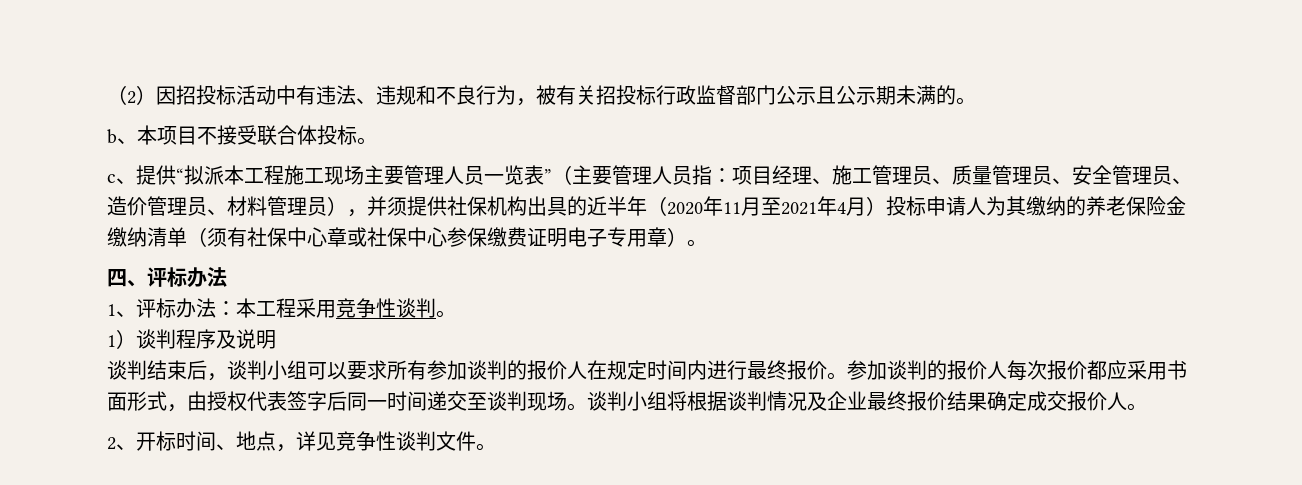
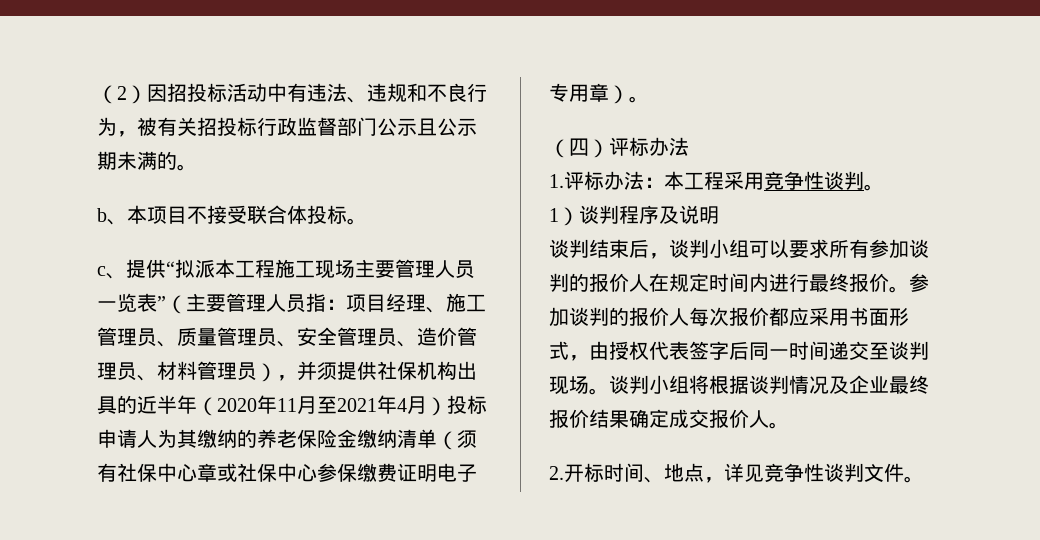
[107,269,147,287] 四、 -> [549,138,609,158] （四）
[107,304,136,317] 1、 -> [549,174,564,188] 1.
[107,437,136,450] 2、 -> [549,466,564,480] 2.

